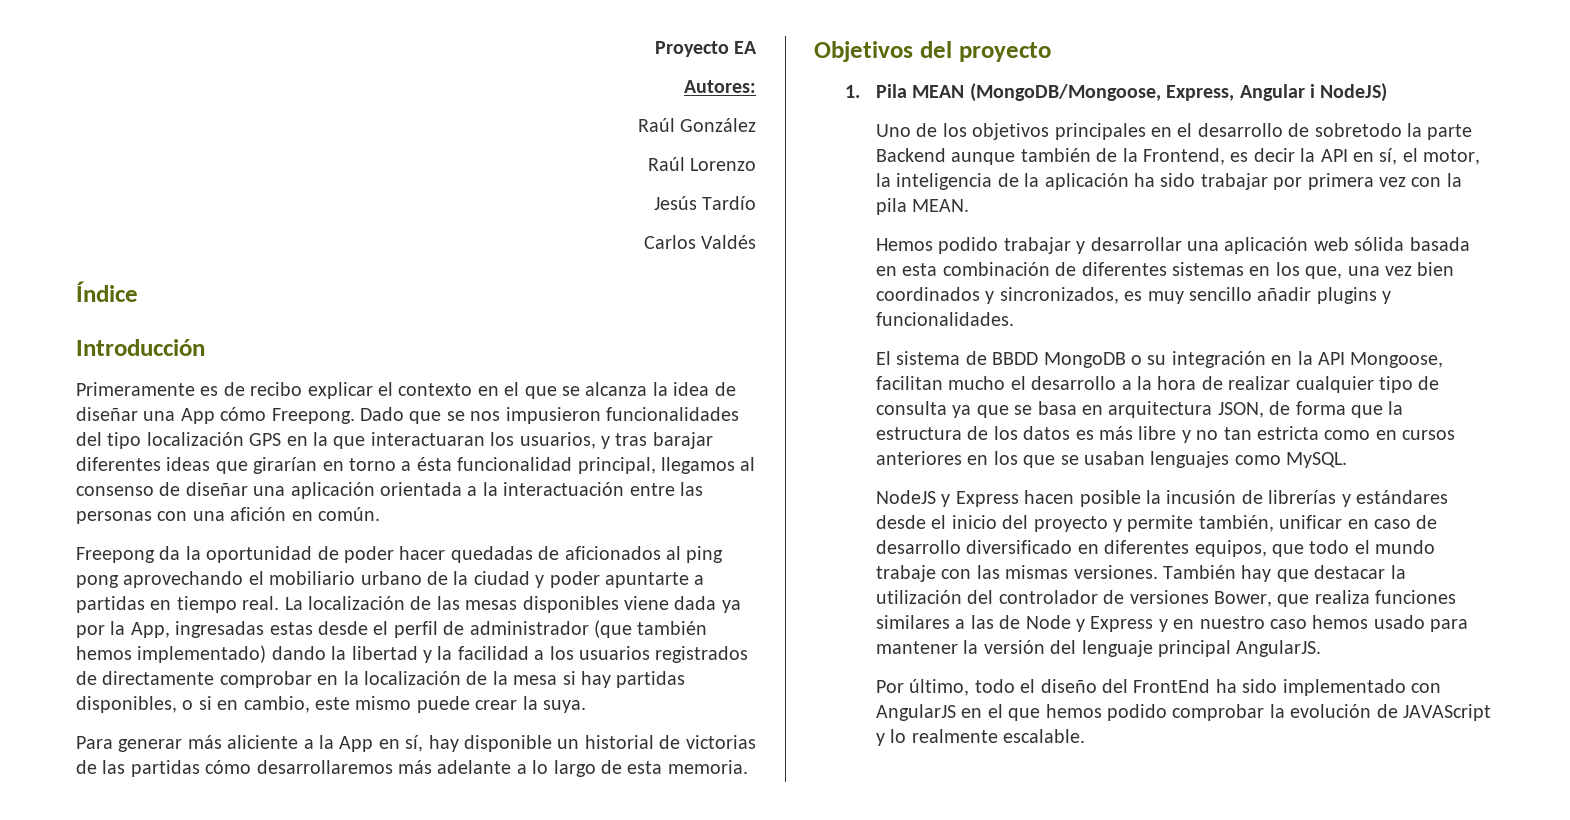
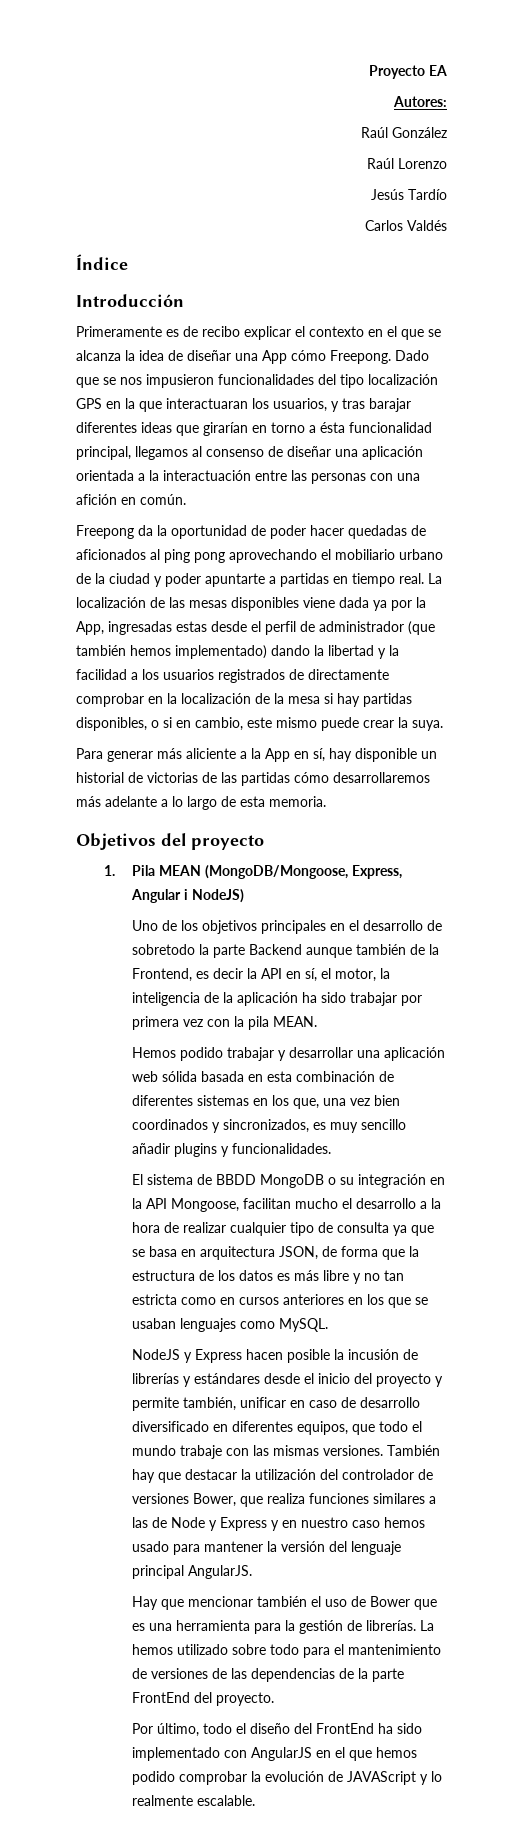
(1322, 648) none -> [131,1596,437,1610] [131,1620,434,1634] [131,1644,441,1658] [131,1668,404,1682] [131,1692,274,1706] // Hay que mencionar también el uso de Bower que es una herramienta para la gestión de librerías. La hemos utilizado sobre todo para el mantenimiento de versiones de las dependencias de la parte FrontEnd del proyecto.

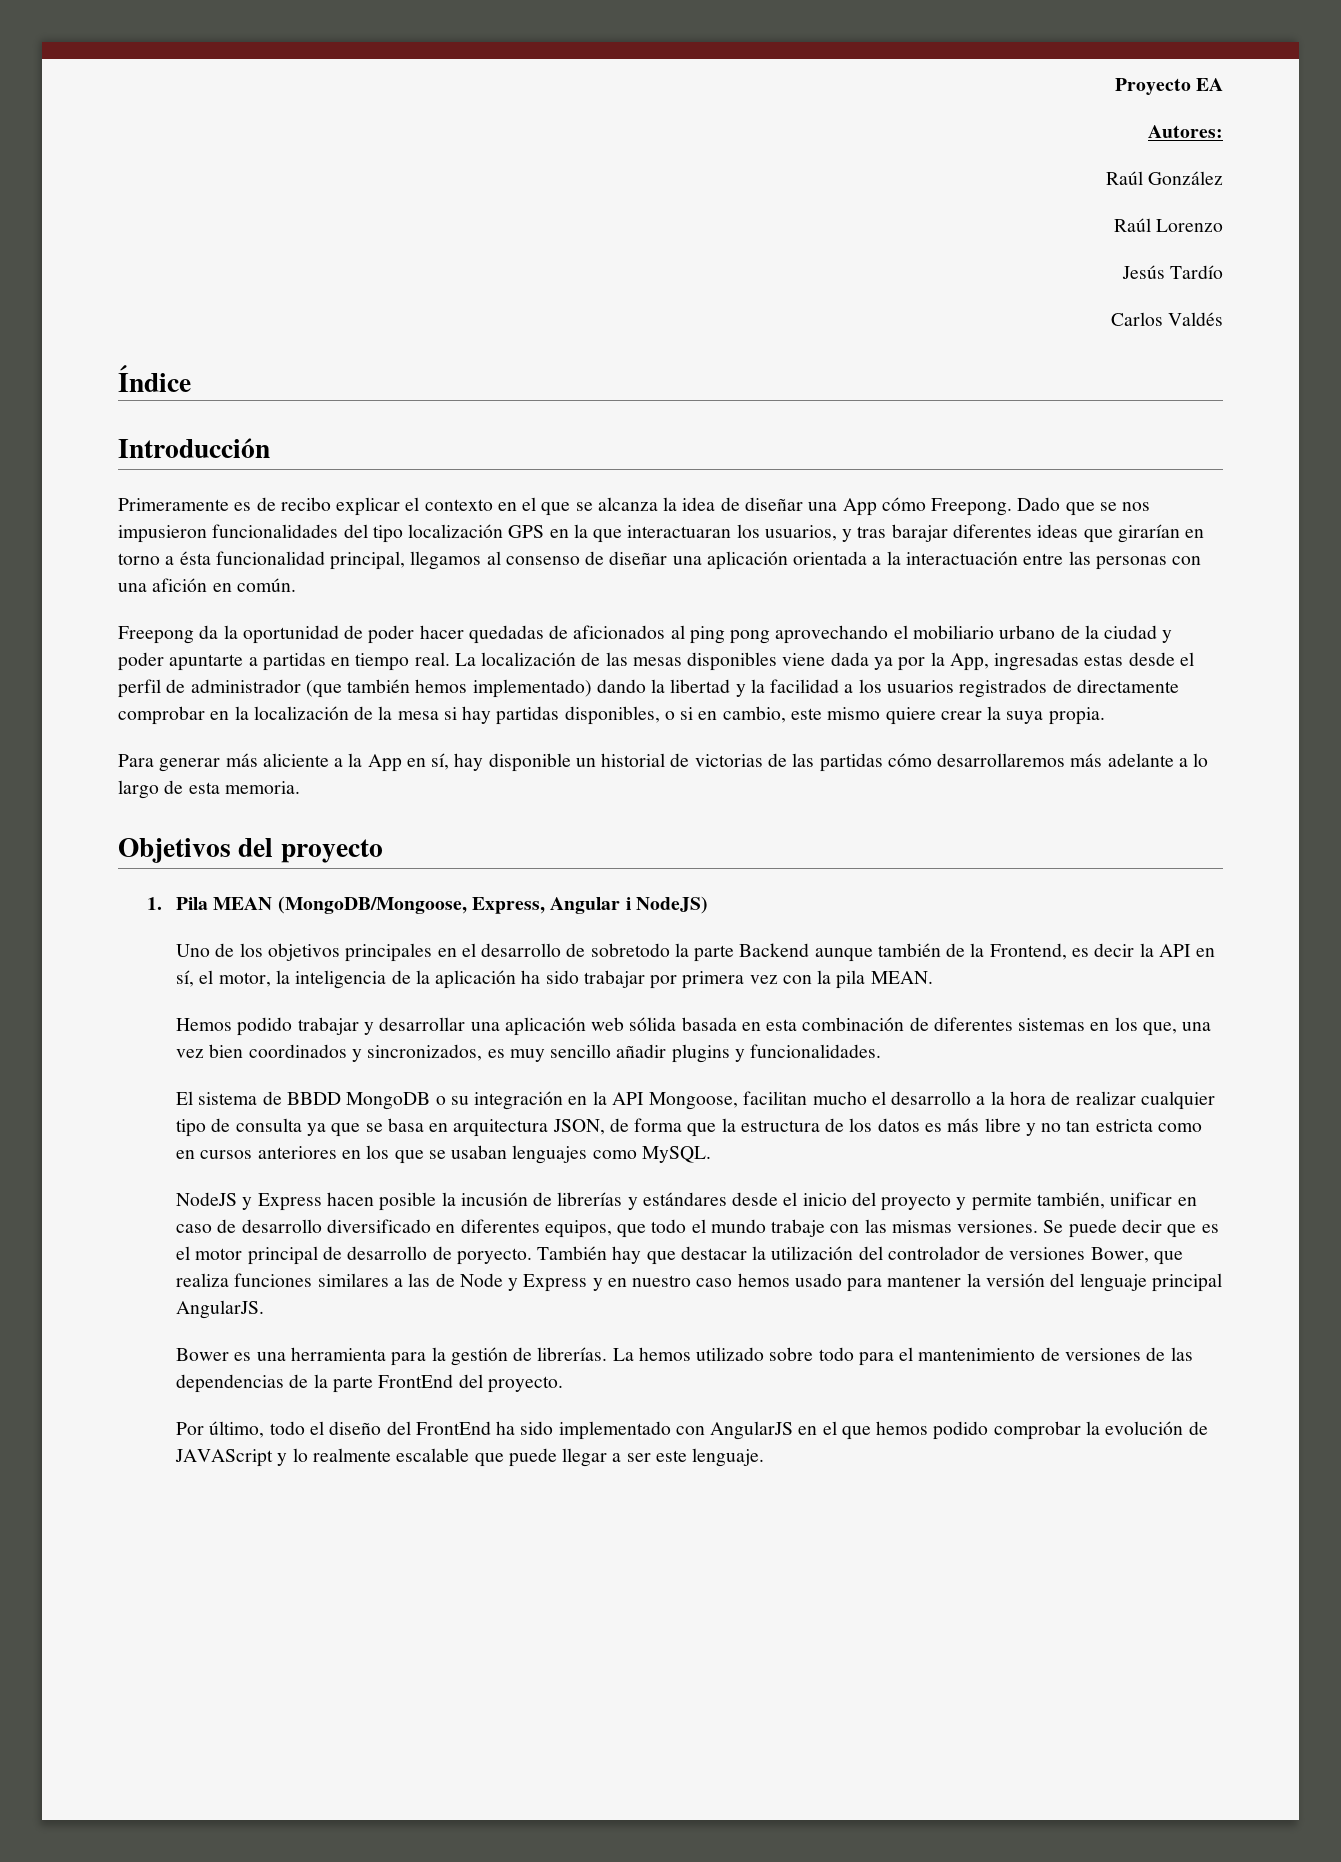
[321,717,359,731] puede -> [885,707,936,725] quiere
[412,720,443,731] suya. -> [1006,707,1105,725] suya propia.
(383, 1450) none -> [1043,1219,1219,1238] [176,1246,532,1265] Se puede decir que es el motor principal de desarrollo de poryecto.
[131,1596,437,1610] Hay que mencionar también el uso de Bower que -> [176,1348,230,1361] Bower
[196,1795,255,1806] escalable. -> [396,1448,765,1467] escalable que puede llegar a ser este lenguaje.

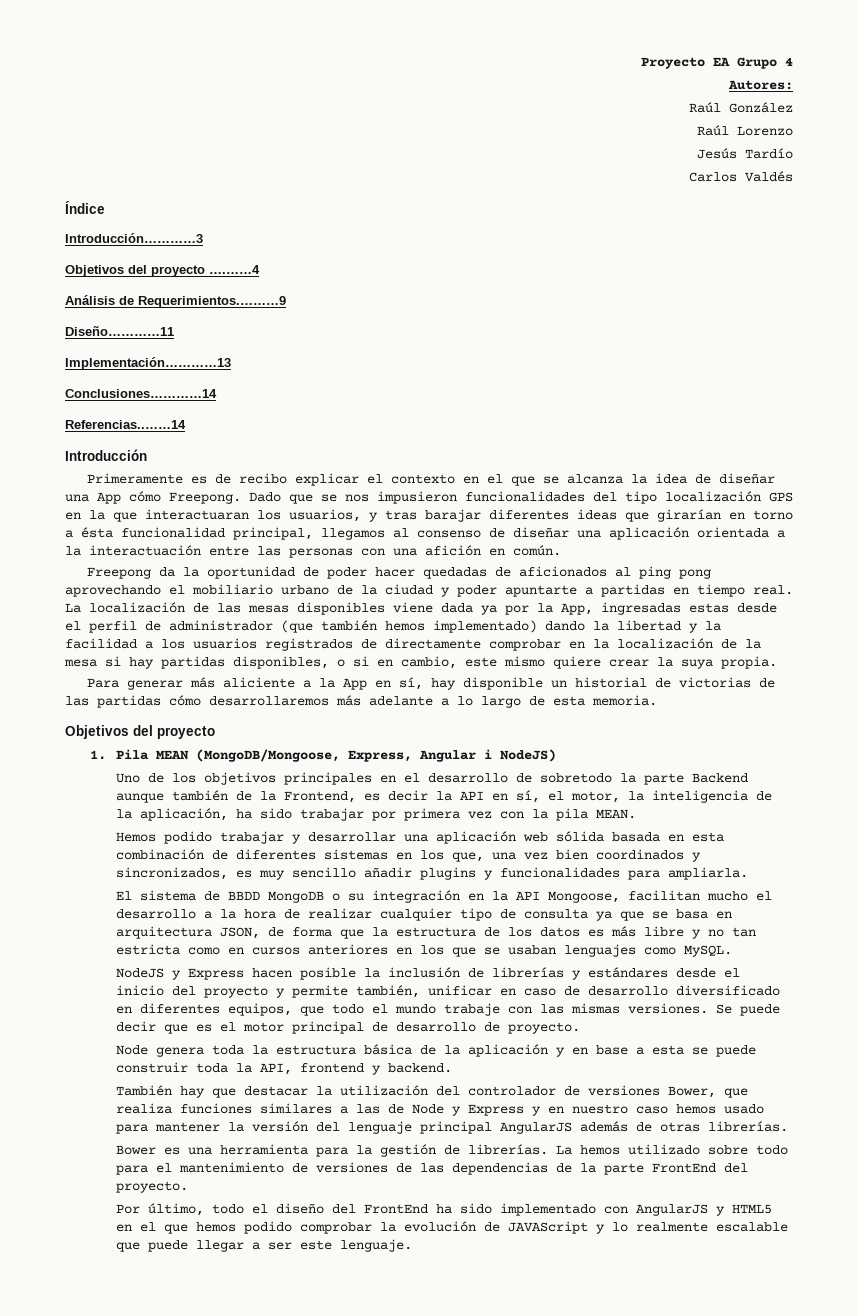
(1224, 84) none -> [737,57,793,69] Grupo 4
(191, 378) none -> [65,233,203,243] [65,265,260,277] [65,295,286,308] [65,326,174,336] [65,357,231,370] [65,389,217,398] [65,420,186,429] // Introducción…………3 // Objetivos del proyecto ….……4 // Análisis de Requerimientos.………9 // Diseño…………11 // Implementación…………13 // Conclusiones…………14 // Referencias..……14
[435,970,517,989] aplicación -> [139,808,228,821] aplicación,
[750,1044,882,1058] funcionalidades. -> [499,867,748,880] funcionalidades para ampliarla.
[460,1192,528,1206] incusión -> [387,967,460,978] inclusión
[456,1248,532,1265] poryecto. -> [507,1022,580,1034] [115,1044,756,1057] [115,1062,452,1075] proyecto. // Node genera toda la estructura básica de la aplicación y en base a esta se puede construir toda la API, frontend y backend. //
[176,1300,265,1319] AngularJS. -> [499,1121,788,1134] AngularJS además de otras librerías.
(794, 1430) none -> [715,1204,772,1216] y HTML5

